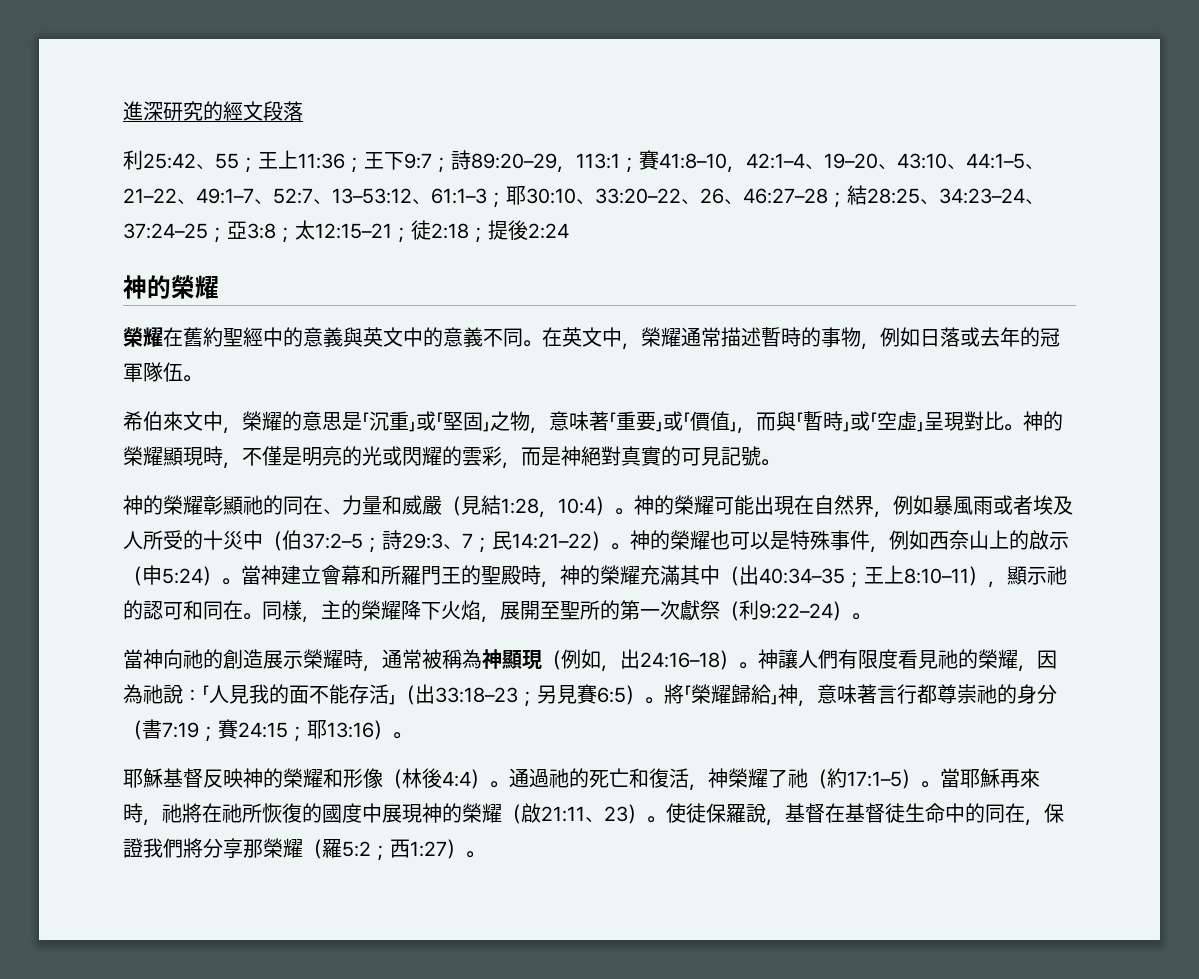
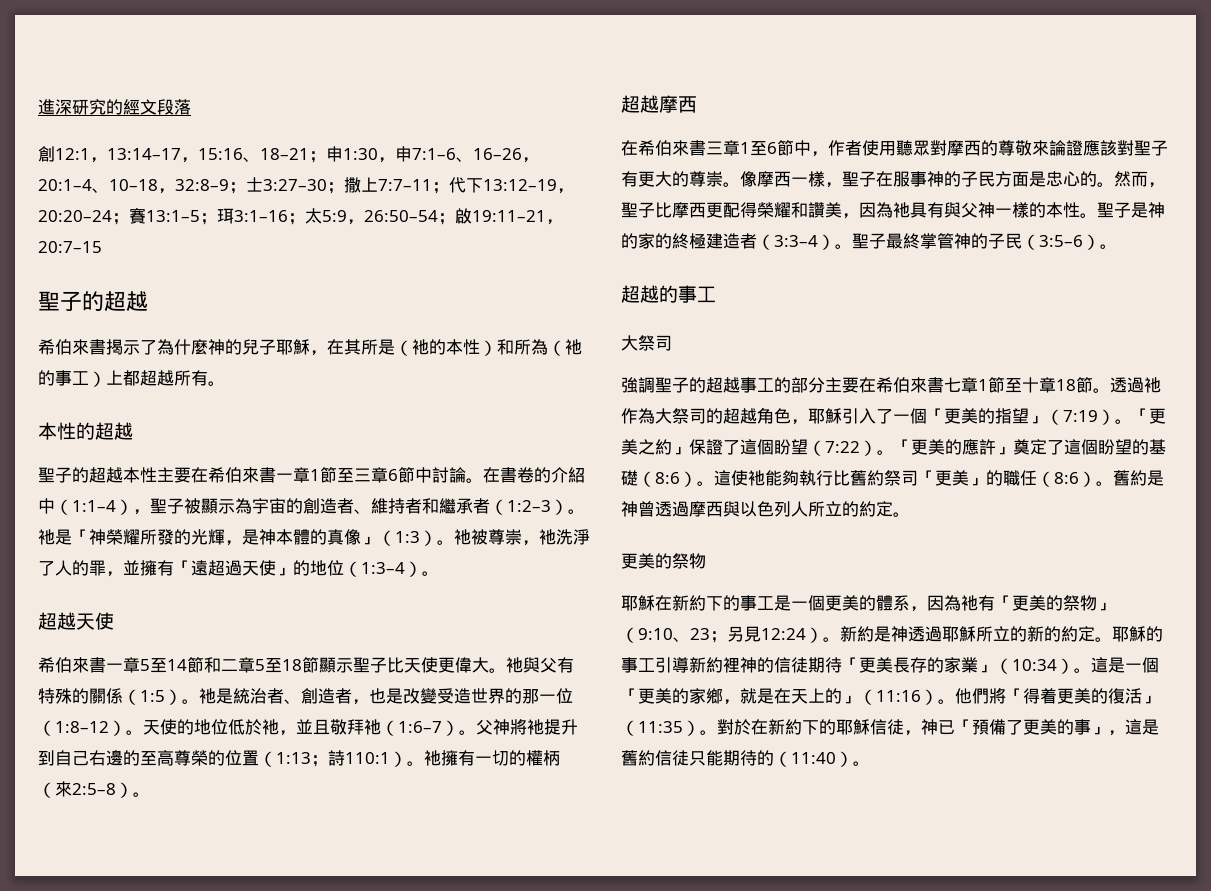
[123,150,1044,173] [123,185,1044,208] [123,220,569,243] [123,275,219,299] [123,327,1060,350] [123,362,202,382] [123,411,1063,434] [123,446,780,469] [123,495,1073,518] [123,530,1069,553] [123,565,1067,588] [123,600,871,623] [123,649,1057,672] [123,684,1057,707] [123,719,412,742] [123,768,1040,791] [123,803,1064,826] [123,838,447,861] 利25:42、55；王上11:36；王下9:7；詩89:20–29，113:1；賽41:8–10，42:1–4、19–20、43:10、44:1–5、21–22、49:1–7、52:7、13–53:12、61:1–3；耶30:10、33:20–22、26、46:27–28；結28:25、34:23–24、37:24–25；亞3:8；太12:15–21；徒2:18；提後2:24 // 神的榮耀 // 榮耀在舊約聖經中的意義與英文中的意義不同。在英文中，榮耀通常描述暫時的事物，例如日落或去年的冠軍隊伍。 // 希伯來文中，榮耀的意思是「沉重」或「堅固」之物，意味著「重要」或「價值」，而與「暫時」或「空虛」呈現對比。神的榮耀顯現時，不僅是明亮的光或閃耀的雲彩，而是神絕對真實的可見記號。 // 神的榮耀彰顯祂的同在、力量和威嚴（見結1:28，10:4）。神的榮耀可能出現在自然界，例如暴風雨或者埃及人所受的十災中（伯37:2–5；詩29:3、7；民14:21–22）。神的榮耀也可以是特殊事件，例如西奈山上的啟示（申5:24）。當神建立會幕和所羅門王的聖殿時，神的榮耀充滿其中（出40:34–35；王上8:10–11），顯示祂的認可和同在。同樣，主的榮耀降下火焰，展開至聖所的第一次獻祭（利9:22–24）。 // 當神向祂的創造展示榮耀時，通常被稱為神顯現（例如，出24:16–18）。神讓人們有限度看見祂的榮耀，因為祂說：「人見我的面不能存活」（出33:18–23；另見賽6:5）。將「榮耀歸給」神，意味著言行都尊崇祂的身分（書7:19；賽24:15；耶13:16）。 // 耶穌基督反映神的榮耀和形像（林後4:4）。通過祂的死亡和復活，神榮耀了祂（約17:1–5）。當耶穌再來時，祂將在祂所恢復的國度中展現神的榮耀（啟21:11、23）。使徒保羅說，基督在基督徒生命中的同在，保證我們將分享那榮耀（羅5:2；西1:27 -> [38,146,539,163] [38,177,574,194] [38,207,563,225] [38,241,102,253] [38,291,148,312] [38,339,582,356] [38,370,225,387] [38,422,133,440] [38,467,585,483] [38,498,585,515] [38,529,590,546] [38,560,439,577] [38,612,114,630] [38,657,574,673] [38,688,573,705] [38,719,578,736] [38,750,560,767] [38,781,150,798] [621,95,697,113] [621,140,1168,157] [621,171,1165,188] [621,202,1165,219] [621,233,1117,250] [621,285,716,303] [621,335,672,351] [621,377,1161,393] [621,407,1166,425] [621,438,1166,456] [621,469,1164,487] [621,501,910,517] [621,553,706,569] [621,595,1114,612] [621,626,1163,643] [621,656,1159,674] [621,688,1159,705] [621,718,1159,736] [621,750,836,767] 創12:1，13:14–17，15:16、18–21；申1:30，申7:1–6、16–26，20:1–4、10–18，32:8–9；士3:27–30；撒上7:7–11；代下13:12–19，20:20–24；賽13:1–5；珥3:1–16；太5:9，26:50–54；啟19:11–21，20:7–15 // 聖子的超越 // 希伯來書揭示了為什麼神的兒子耶穌，在其所是（衪的本性）和所為（衪的事工）上都超越所有。 // 本性的超越 // 聖子的超越本性主要在希伯來書一章1節至三章6節中討論。在書卷的介紹中（1:1–4），聖子被顯示為宇宙的創造者、維持者和繼承者（1:2–3）。衪是「神榮耀所發的光輝，是神本體的真像」（1:3）。衪被尊崇，衪洗淨了人的罪，並擁有「遠超過天使」的地位（1:3–4）。 // 超越天使 // 希伯來書一章5至14節和二章5至18節顯示聖子比天使更偉大。衪與父有特殊的關係（1:5）。衪是統治者、創造者，也是改變受造世界的那一位（1:8–12）。天使的地位低於衪，並且敬拜衪（1:6–7）。父神將衪提升到自己右邊的至高尊榮的位置（1:13；詩110:1）。衪擁有一切的權柄（來2:5–8）。 // 超越摩西 // 在希伯來書三章1至6節中，作者使用聽眾對摩西的尊敬來論證應該對聖子有更大的尊崇。像摩西一樣，聖子在服事神的子民方面是忠心的。然而，聖子比摩西更配得榮耀和讚美，因為衪具有與父神一樣的本性。聖子是神的家的終極建造者（3:3–4）。聖子最終掌管神的子民（3:5–6）。 // 超越的事工 // 大祭司 // 強調聖子的超越事工的部分主要在希伯來書七章1節至十章18節。透過衪作為大祭司的超越角色，耶穌引入了一個「更美的指望」（7:19）。「更美之約」保證了這個盼望（7:22）。「更美的應許」奠定了這個盼望的基礎（8:6）。這使衪能夠執行比舊約祭司「更美」的職任（8:6）。舊約是神曾透過摩西與以色列人所立的約定。 // 更美的祭物 // 耶穌在新約下的事工是一個更美的體系，因為衪有「更美的祭物」（9:10、23；另見12:24）。新約是神透過耶穌所立的新的約定。耶穌的事工引導新約裡神的信徒期待「更美長存的家業」（10:34）。這是一個「更美的家鄉，就是在天上的」（11:16）。他們將「得着更美的復活」（11:35）。對於在新約下的耶穌信徒，神已「預備了更美的事」，這是舊約信徒只能期待的（11:40

